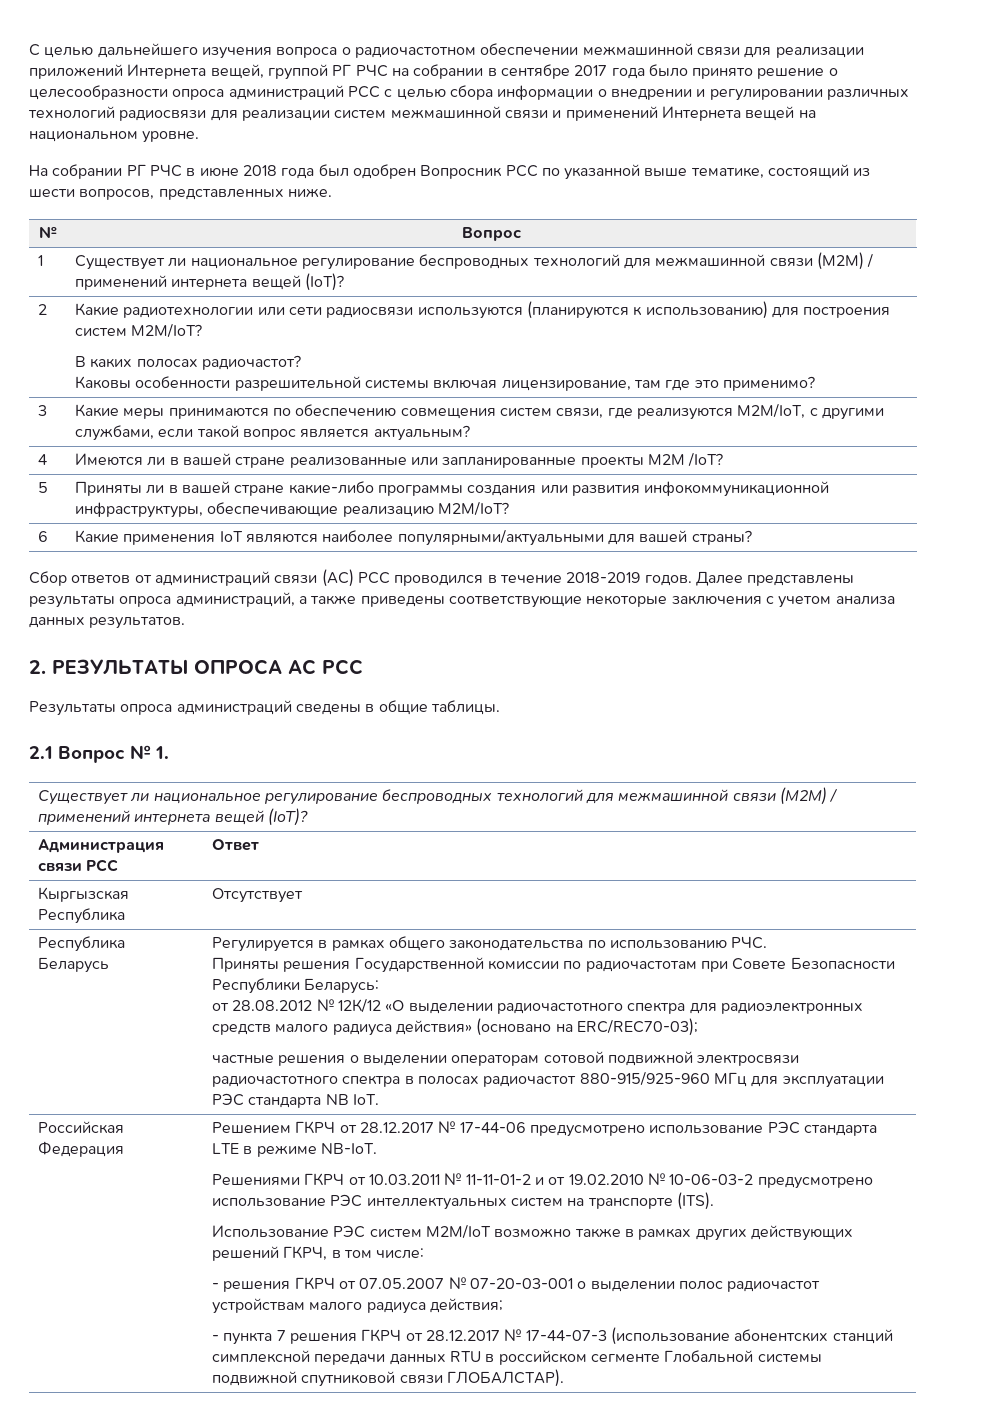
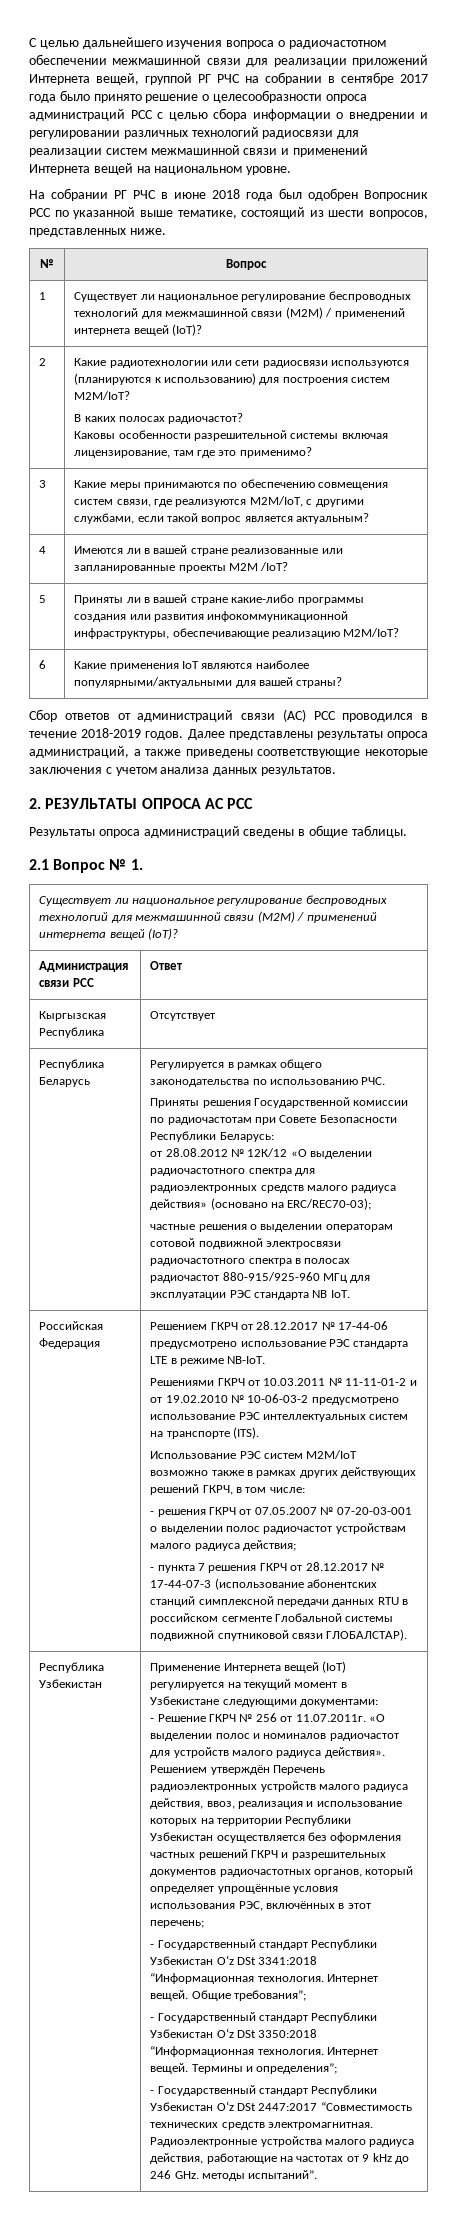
(565, 1378) none -> [39,1662,105,1673] [39,1679,103,1688] [150,1661,347,1673] [150,1679,347,1690] [150,1696,379,1707] [150,1713,385,1722] [150,1733,399,1741] [150,1747,385,1758] [150,1765,326,1775] [150,1781,409,1792] [150,1798,402,1809] [150,1815,352,1826] [150,1832,402,1843] [150,1849,386,1860] [150,1866,414,1877] [150,1884,339,1894] [150,1901,371,1911] [150,1920,205,1928] [150,1939,378,1950] [150,1955,318,1965] [150,1973,379,1984] [150,1990,307,2001] [150,2012,378,2023] [150,2028,318,2038] [150,2046,379,2057] [150,2063,338,2074] [150,2085,378,2096] [150,2101,412,2111] [150,2122,374,2130] [150,2136,415,2147] [150,2153,409,2164] [150,2170,318,2181] // Республика Узбекистан | Применение Интернета вещей (IoT) регулируется на текущий момент в Узбекистане следующими документами: // - Решение ГКРЧ № 256 от 11.07.2011г. «О выделении полос и номиналов радиочастот для устройств малого радиуса действия». Решением утверждён Перечень радиоэлектронных устройств малого радиуса действия, ввоз, реализация и использование которых на территории Республики Узбекистан осуществляется без оформления частных решений ГКРЧ и разрешительных документов радиочастотных органов, который определяет упрощённые условия использования РЭС, включённых в этот перечень; // - Государственный стандарт Республики Узбекистан О‘z DSt 3341:2018 “Информационная технология. Интернет вещей. Общие требования”; // - Государственный стандарт Республики Узбекистан О‘z DSt 3350:2018 “Информационная технология. Интернет вещей. Термины и определения”; // - Государственный стандарт Республики Узбекистан O‘z DSt 2447:2017 “Совместимость технических средств электромагнитная. Радиоэлектронные устройства малого радиуса действия, работающие на частотах от 9 kHz до 246 GHz. методы испытаний”.

